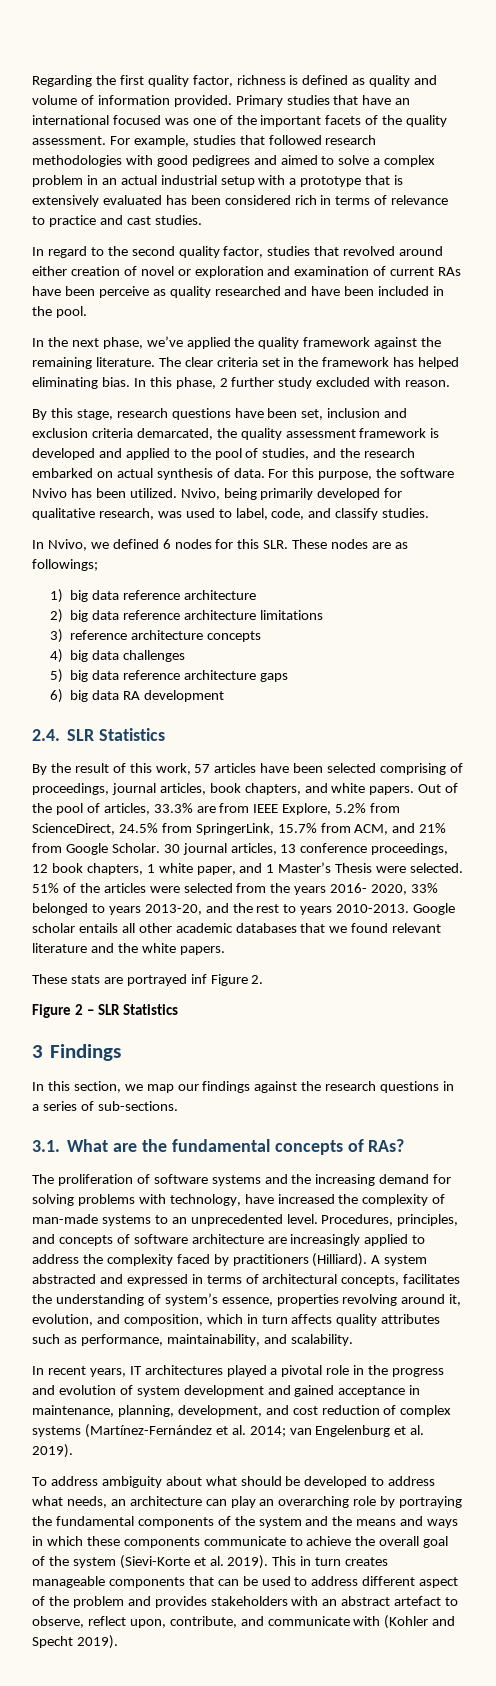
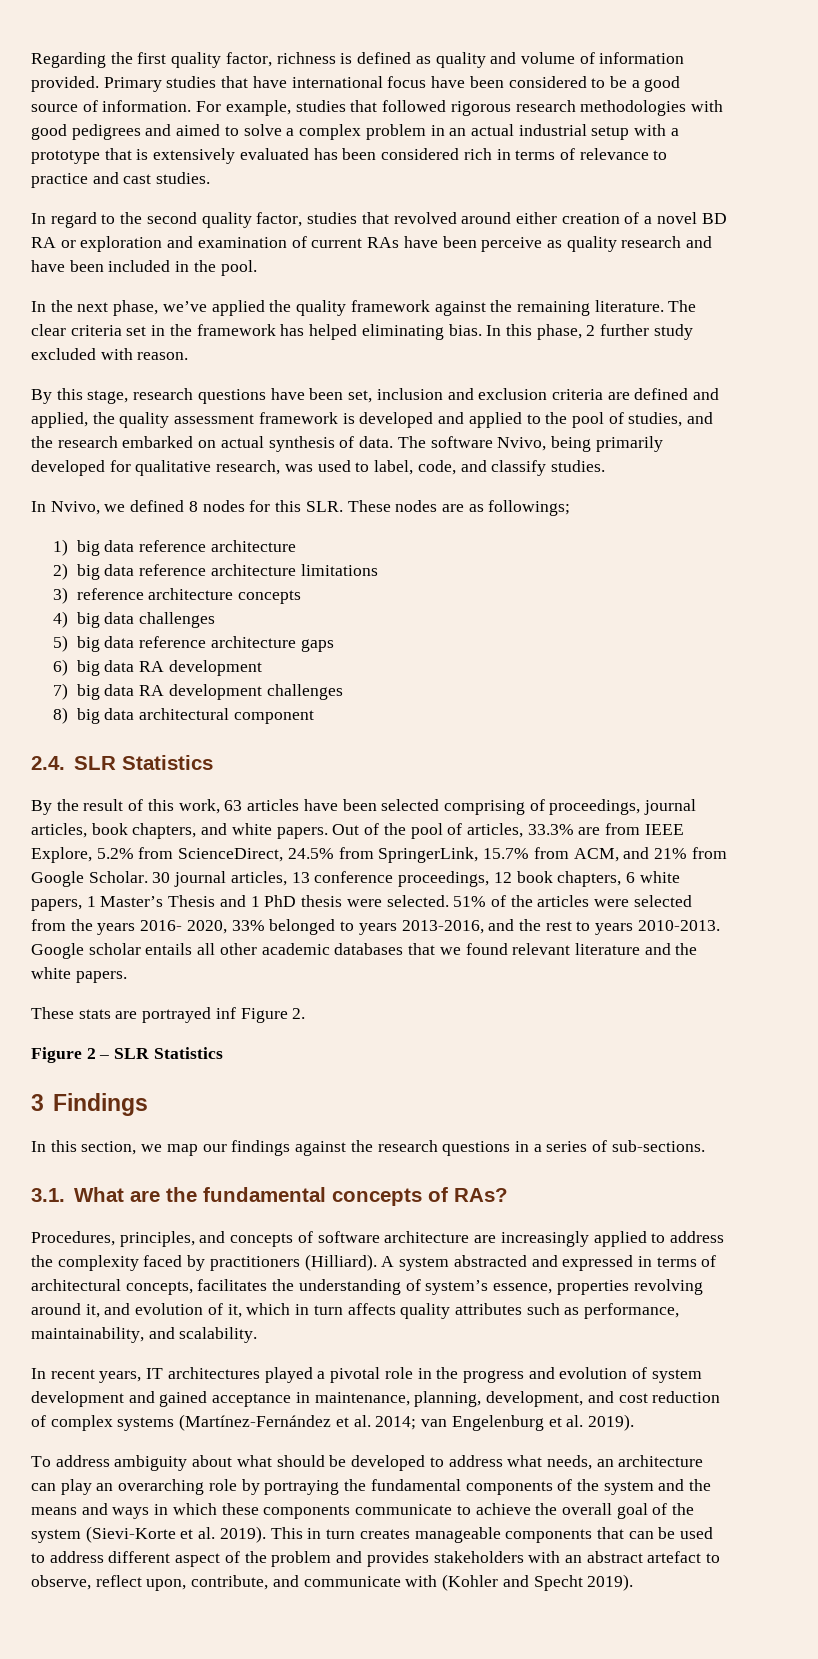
[395,98,411,105] [32,115,448,127] [32,136,106,145] an international focused was one of the important facets of the quality assessment. -> [291,76,681,92] [31,100,192,112] international focus have been considered to be a good source of information.
(322, 140) none -> [450,101,511,116] rigorous
[140,266,174,276] novel -> [644,212,727,224] [31,237,56,248] a novel BD RA
[214,286,281,296] researched -> [621,236,682,248] research
[136,428,213,440] demarcated, -> [607,388,720,400] [31,412,88,428] are defined and applied,
[268,468,455,480] [32,488,177,498] For this purpose, the software Nvivo has been utilized. -> [397,436,493,448] The software
[162,539,171,549] 6 -> [188,501,198,512] 8
(224, 696) none -> [52,683,343,700] [52,707,314,724] // 7) big data RA development challenges // 8) big data architectural component
[194,764,211,773] 57 -> [224,800,243,811] 63
[146,862,373,875] 1 white paper, and 1 Master’s Thesis -> [625,871,680,883] [31,895,343,911] 6 white papers, 1 Master’s Thesis and 1 PhD thesis
[144,904,202,915] 2013-20, -> [401,920,484,934] 2013-2016,
[32,1174,452,1186] [32,1194,446,1206] [32,1214,318,1226] The proliferation of software systems and the increasing demand for solving problems with technology, have increased the complexity of man-made systems to an unprecedented level. -> (508, 1195) none
[32,1314,203,1326] evolution, and composition, -> [104,1303,242,1318] and evolution of it,

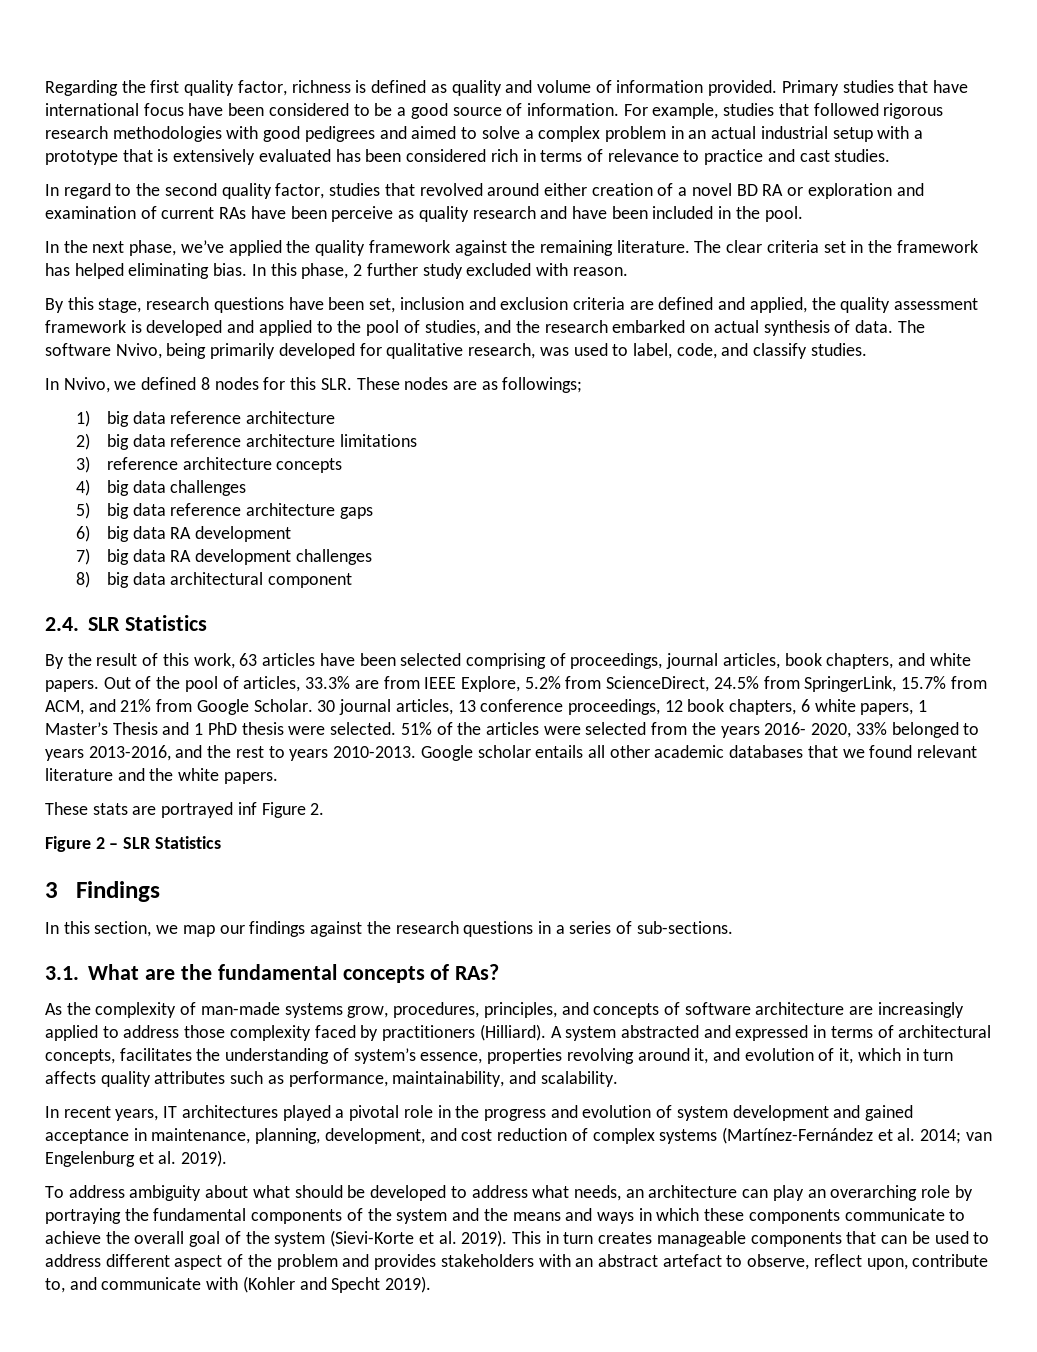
[31,1231,115,1246] Procedures, -> [45,1002,480,1018] As the complexity of man-made systems grow, procedures,
[31,1255,53,1267] the -> [184,1025,226,1038] those
[191,1575,269,1590] contribute, -> [912,1254,989,1267] [45,1278,65,1293] contribute to,

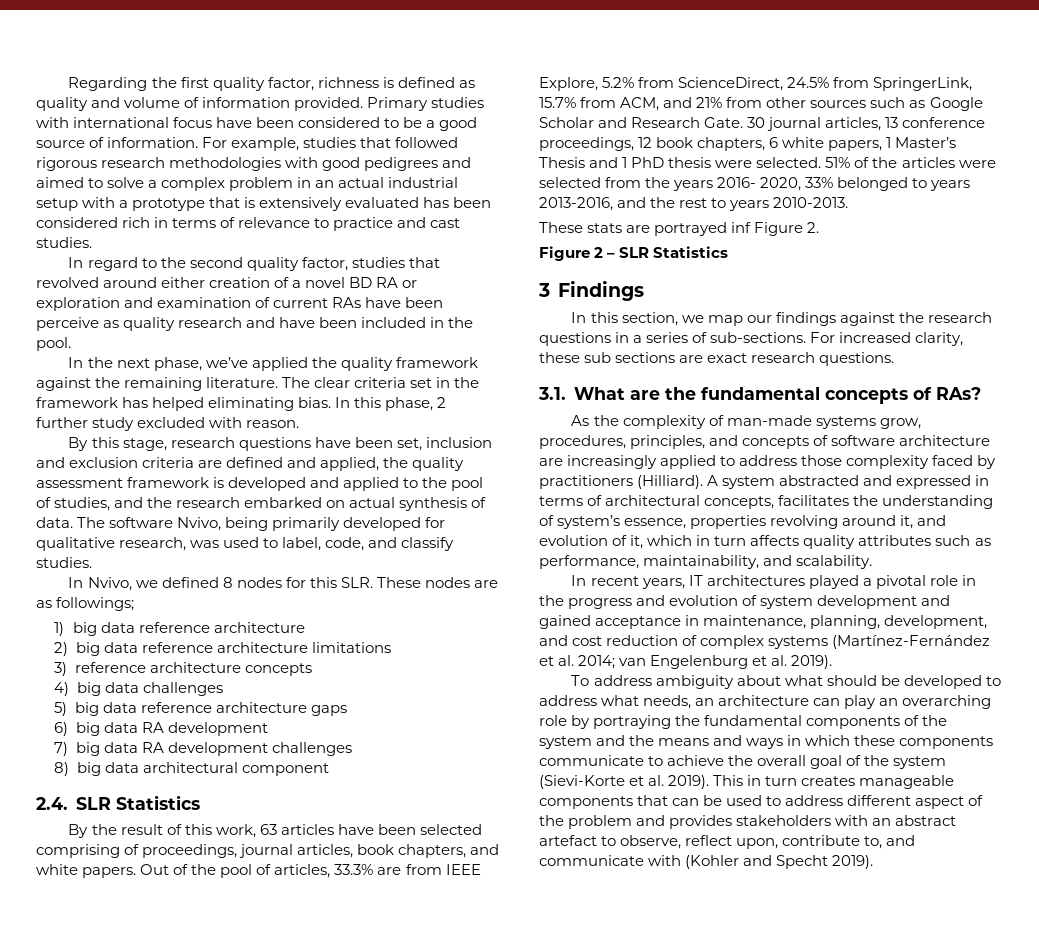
[898,80,969,93] that have -> [36,117,69,128] with
[196,699,313,715] Google Scholar. -> [766,97,983,111] [539,117,744,128] other sources such as Google Scholar and Research Gate.
[420,745,978,761] [45,768,278,784] Google scholar entails all other academic databases that we found relevant literature and the white papers. -> (849, 202) none
(733, 927) none -> [810,332,964,346] [539,352,895,366] For increased clarity, these sub sections are exact research questions.

